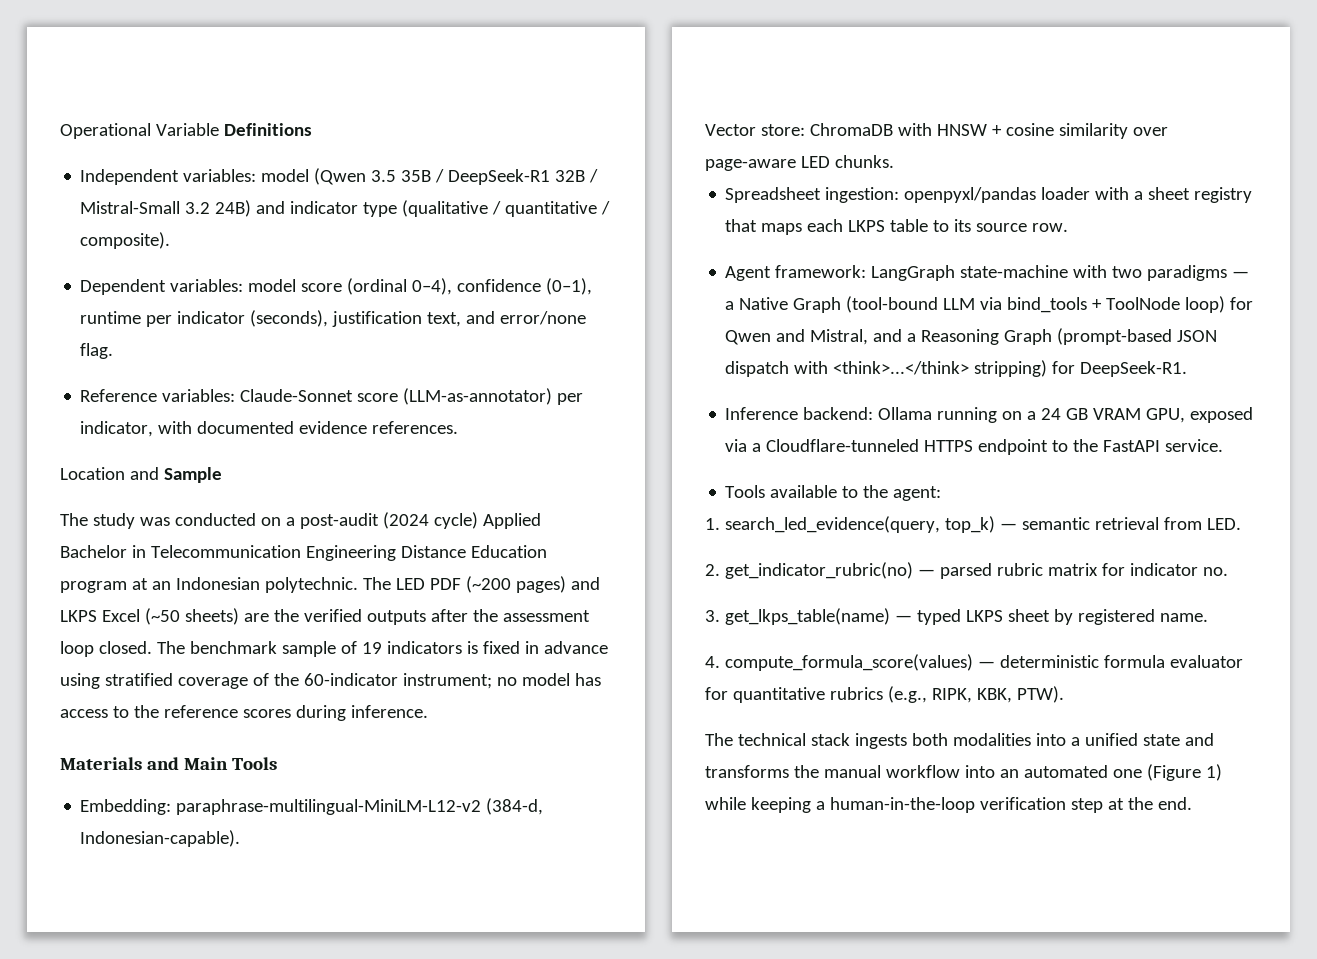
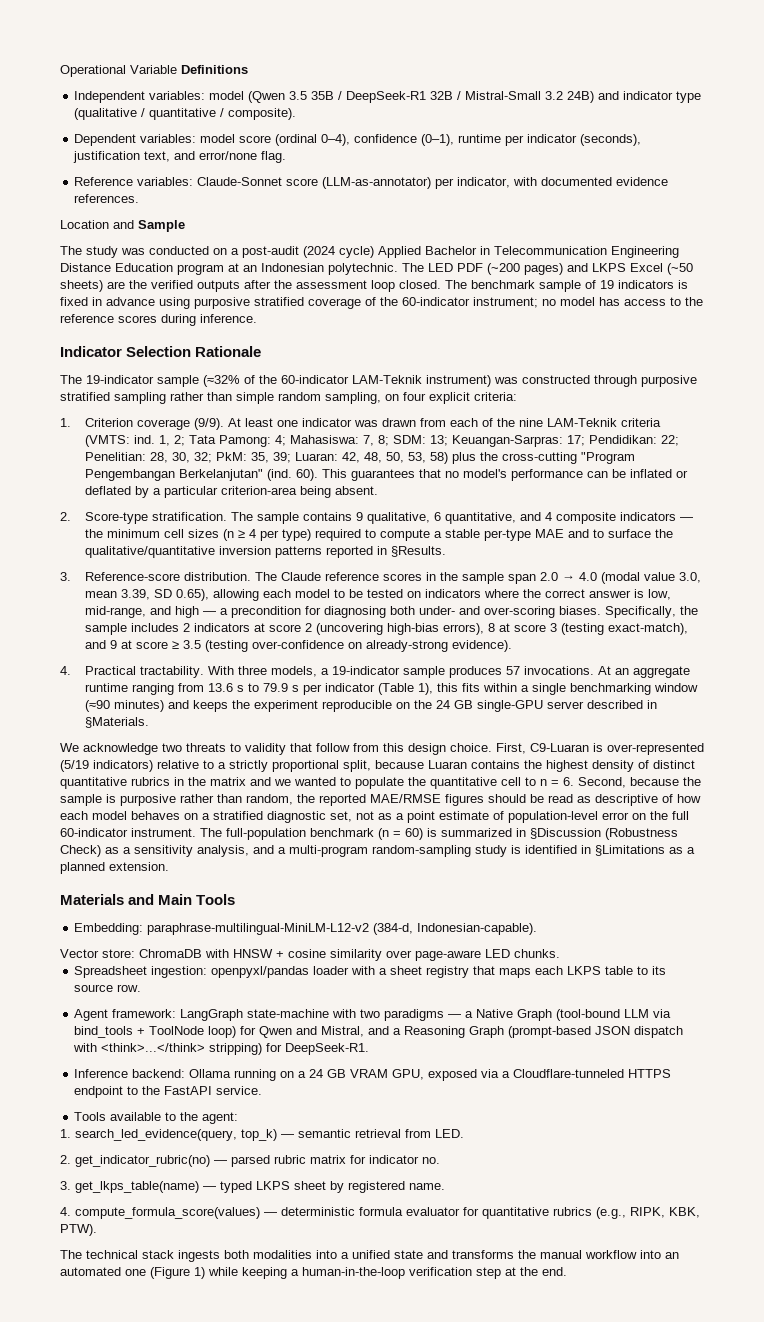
(100, 681) none -> [194,297,250,309] purposive
(428, 711) none -> [60,346,262,357] [60,375,697,387] [60,392,517,404] [60,418,661,430] [84,435,679,447] [84,452,635,464] [84,469,688,481] [84,486,378,498] [60,512,693,524] [84,529,673,541] [84,546,446,558] [60,572,701,584] [84,589,671,601] [84,606,698,618] [84,623,688,635] [84,640,512,652] [60,666,690,678] [84,683,698,695] [84,700,657,712] [84,717,149,728] [60,743,704,755] [60,760,695,772] [60,777,701,789] [60,794,701,806] [60,811,689,823] [60,828,678,840] [60,845,695,857] [60,862,169,874] // Indicator Selection Rationale // The 19-indicator sample (≈32% of the 60-indicator LAM-Teknik instrument) was constructed through purposive stratified sampling rather than simple random sampling, on four explicit criteria: // 1. Criterion coverage (9/9). At least one indicator was drawn from each of the nine LAM-Teknik criteria (VMTS: ind. 1, 2; Tata Pamong: 4; Mahasiswa: 7, 8; SDM: 13; Keuangan-Sarpras: 17; Pendidikan: 22; Penelitian: 28, 30, 32; PkM: 35, 39; Luaran: 42, 48, 50, 53, 58) plus the cross-cutting "Program Pengembangan Berkelanjutan" (ind. 60). This guarantees that no model's performance can be inflated or deflated by a particular criterion-area being absent. // 2. Score-type stratification. The sample contains 9 qualitative, 6 quantitative, and 4 composite indicators — the minimum cell sizes (n ≥ 4 per type) required to compute a stable per-type MAE and to surface the qualitative/quantitative inversion patterns reported in §Results. // 3. Reference-score distribution. The Claude reference scores in the sample span 2.0 → 4.0 (modal value 3.0, mean 3.39, SD 0.65), allowing each model to be tested on indicators where the correct answer is low, mid-range, and high — a precondition for diagnosing both under- and over-scoring biases. Specifically, the sample includes 2 indicators at score 2 (uncovering high-bias errors), 8 at score 3 (testing exact-match), and 9 at score ≥ 3.5 (testing over-confidence on already-strong evidence). // 4. Practical tractability. With three models, a 19-indicator sample produces 57 invocations. At an aggregate runtime ranging from 13.6 s to 79.9 s per indicator (Table 1), this fits within a single benchmarking window (≈90 minutes) and keeps the experiment reproducible on the 24 GB single-GPU server described in §Materials. // We acknowledge two threats to validity that follow from this design choice. First, C9-Luaran is over-represented (5/19 indicators) relative to a strictly proportional split, because Luaran contains the highest density of distinct quantitative rubrics in the matrix and we wanted to populate the quantitative cell to n = 6. Second, because the sample is purposive rather than random, the reported MAE/RMSE figures should be read as descriptive of how each model behaves on a stratified diagnostic set, not as a point estimate of population-level error on the full 60-indicator instrument. The full-population benchmark (n = 60) is summarized in §Discussion (Robustness Check) as a sensitivity analysis, and a multi-program random-sampling study is identified in §Limitations as a planned extension.

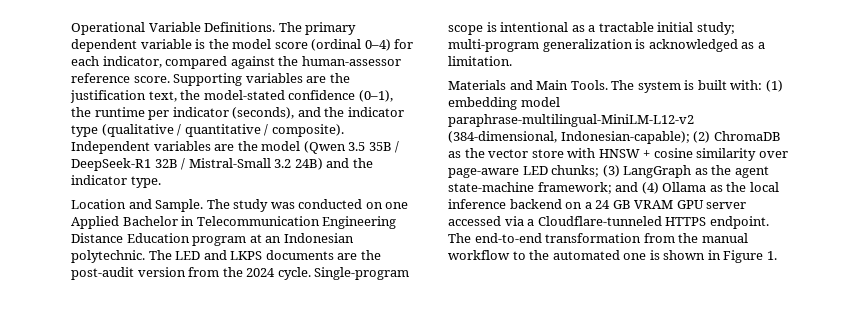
[181,65,248,74] [74,91,206,103] Definitions // Independent variables: -> [204,22,357,35] [71,39,414,52] [71,56,401,69] [71,73,350,86] [70,90,393,103] [71,107,404,120] [71,124,344,137] [71,141,258,154] Definitions. The primary dependent variable is the model score (ordinal 0–4) for each indicator, compared against the human-assessor reference score. Supporting variables are the justification text, the model-stated confidence (0–1), the runtime per indicator (seconds), and the indicator type (qualitative / quantitative / composite). Independent variables are the
[623,91,702,103] [74,108,297,120] [74,134,642,146] [73,151,287,163] [74,177,669,189] [74,194,140,203] indicator type (qualitative / quantitative / composite). // Dependent variables: model score (ordinal 0–4), confidence (0–1), runtime per indicator (seconds), justification text, and error/none flag. // Reference variables: Claude-Sonnet score (LLM-as-annotator) per indicator, with documented evidence references. -> [352,158,373,168] [71,175,161,188] the indicator type.
[138,220,185,232] Sample // -> [155,199,204,212] Sample.
[231,246,374,258] a post-audit (2024 cycle) -> [385,202,409,209] one
[457,263,693,275] [60,280,688,292] [60,297,703,309] [60,314,257,326] [60,346,262,357] [60,375,697,387] [60,392,517,404] [60,418,661,430] [84,435,679,447] [84,452,635,464] [84,469,688,481] [84,486,378,498] [60,512,693,524] [84,529,673,541] [84,546,446,558] [60,572,701,584] [84,589,671,601] [84,606,698,618] [84,623,688,635] [84,640,512,652] [60,666,690,678] [84,683,698,695] [84,700,657,712] [84,717,149,728] [60,743,704,755] [60,760,695,772] [60,777,701,789] [60,794,701,806] [60,811,689,823] [60,828,678,840] [60,845,695,857] [60,862,169,874] [60,894,236,905] [74,923,538,935] [60,949,202,958] PDF (~200 pages) and LKPS Excel (~50 sheets) are the verified outputs after the assessment loop closed. The benchmark sample of 19 indicators is fixed in advance using purposive stratified coverage of the 60-indicator instrument; no model has access to the reference scores during inference. // Indicator Selection Rationale // The 19-indicator sample (≈32% of the 60-indicator LAM-Teknik instrument) was constructed through purposive stratified sampling rather than simple random sampling, on four explicit criteria: // 1. Criterion coverage (9/9). At least one indicator was drawn from each of the nine LAM-Teknik criteria (VMTS: ind. 1, 2; Tata Pamong: 4; Mahasiswa: 7, 8; SDM: 13; Keuangan-Sarpras: 17; Pendidikan: 22; Penelitian: 28, 30, 32; PkM: 35, 39; Luaran: 42, 48, 50, 53, 58) plus the cross-cutting "Program Pengembangan Berkelanjutan" (ind. 60). This guarantees that no model's performance can be inflated or deflated by a particular criterion-area being absent. // 2. Score-type stratification. The sample contains 9 qualitative, 6 quantitative, and 4 composite indicators — the minimum cell sizes (n ≥ 4 per type) required to compute a stable per-type MAE and to surface the qualitative/quantitative inversion patterns reported in §Results. // 3. Reference-score distribution. The Claude reference scores in the sample span 2.0 → 4.0 (modal value 3.0, mean 3.39, SD 0.65), allowing each model to be tested on indicators where the correct answer is low, mid-range, and high — a precondition for diagnosing both under- and over-scoring biases. Specifically, the sample includes 2 indicators at score 2 (uncovering high-bias errors), 8 at score 3 (testing exact-match), and 9 at score ≥ 3.5 (testing over-confidence on already-strong evidence). // 4. Practical tractability. With three models, a 19-indicator sample produces 57 invocations. At an aggregate runtime ranging from 13.6 s to 79.9 s per indicator (Table 1), this fits within a single benchmarking window (≈90 minutes) and keeps the experiment reproducible on the 24 GB single-GPU server described in §Materials. // We acknowledge two threats to validity that follow from this design choice. First, C9-Luaran is over-represented (5/19 indicators) relative to a strictly proportional split, because Luaran contains the highest density of distinct quantitative rubrics in the matrix and we wanted to populate the quantitative cell to n = 6. Second, because the sample is purposive rather than random, the reported MAE/RMSE figures should be read as descriptive of how each model behaves on a stratified diagnostic set, not as a point estimate of population-level error on the full 60-indicator instrument. The full-population benchmark (n = 60) is summarized in §Discussion (Robustness Check) as a sensitivity analysis, and a multi-program random-sampling study is identified in §Limitations as a planned extension. // Materials and Main Tools // Embedding: paraphrase-multilingual-MiniLM-L12-v2 (384-d, Indonesian-capable). // Vector store: ChromaDB -> [203,250,381,260] [71,267,410,280] [448,22,735,35] [448,39,765,52] [448,56,512,66] [448,80,783,93] [448,97,560,110] [448,114,694,127] [448,131,781,144] [448,148,564,158] and LKPS documents are the post-audit version from the 2024 cycle. Single-program scope is intentional as a tractable initial study; multi-program generalization is acknowledged as a limitation. // Materials and Main Tools. The system is built with: (1) embedding model paraphrase-multilingual-MiniLM-L12-v2 (384-dimensional, Indonesian-capable); (2) ChromaDB as the vector store
[514,949,560,958] [74,966,667,978] [74,984,142,992] [74,1009,672,1021] [74,1026,684,1038] [73,1043,370,1055] [74,1069,277,1081] chunks. // Spreadsheet ingestion: openpyxl/pandas loader with a sheet registry that maps each LKPS table to its source row. // Agent framework: LangGraph state-machine with two paradigms — a Native Graph (tool-bound LLM via bind_tools + ToolNode loop) for Qwen and Mistral, and a Reasoning Graph (prompt-based JSON dispatch with <think>...</think> stripping) for DeepSeek-R1. // Inference backend: Ollama running -> [551,165,769,178] [448,182,779,194] [448,199,562,209] chunks; (3) LangGraph as the agent state-machine framework; and (4) Ollama as the local inference backend
[392,1069,478,1081] GPU, exposed -> [676,200,747,209] [448,216,501,226] GPU server accessed
[74,1086,263,1098] [74,1112,239,1124] [60,1129,464,1141] [60,1155,440,1167] [60,1181,445,1193] [60,1207,700,1219] [60,1224,97,1236] [60,1250,679,1262] [60,1267,567,1279] endpoint to the FastAPI service. // Tools available to the agent: // 1. search_led_evidence(query, top_k) — semantic retrieval from LED. // 2. get_indicator_rubric(no) — parsed rubric matrix for indicator no. // 3. get_lkps_table(name) — typed LKPS sheet by registered name. // 4. compute_formula_score(values) — deterministic formula evaluator for quantitative rubrics (e.g., RIPK, KBK, PTW). // The technical stack ingests both modalities into a unified state and transforms the manual workflow into an automated one (Figure 1) while keeping a human-in-the-loop verification step at the end. -> [709,216,769,229] [448,233,748,243] [448,250,777,263] endpoint. The end-to-end transformation from the manual workflow to the automated one is shown in Figure 1.

